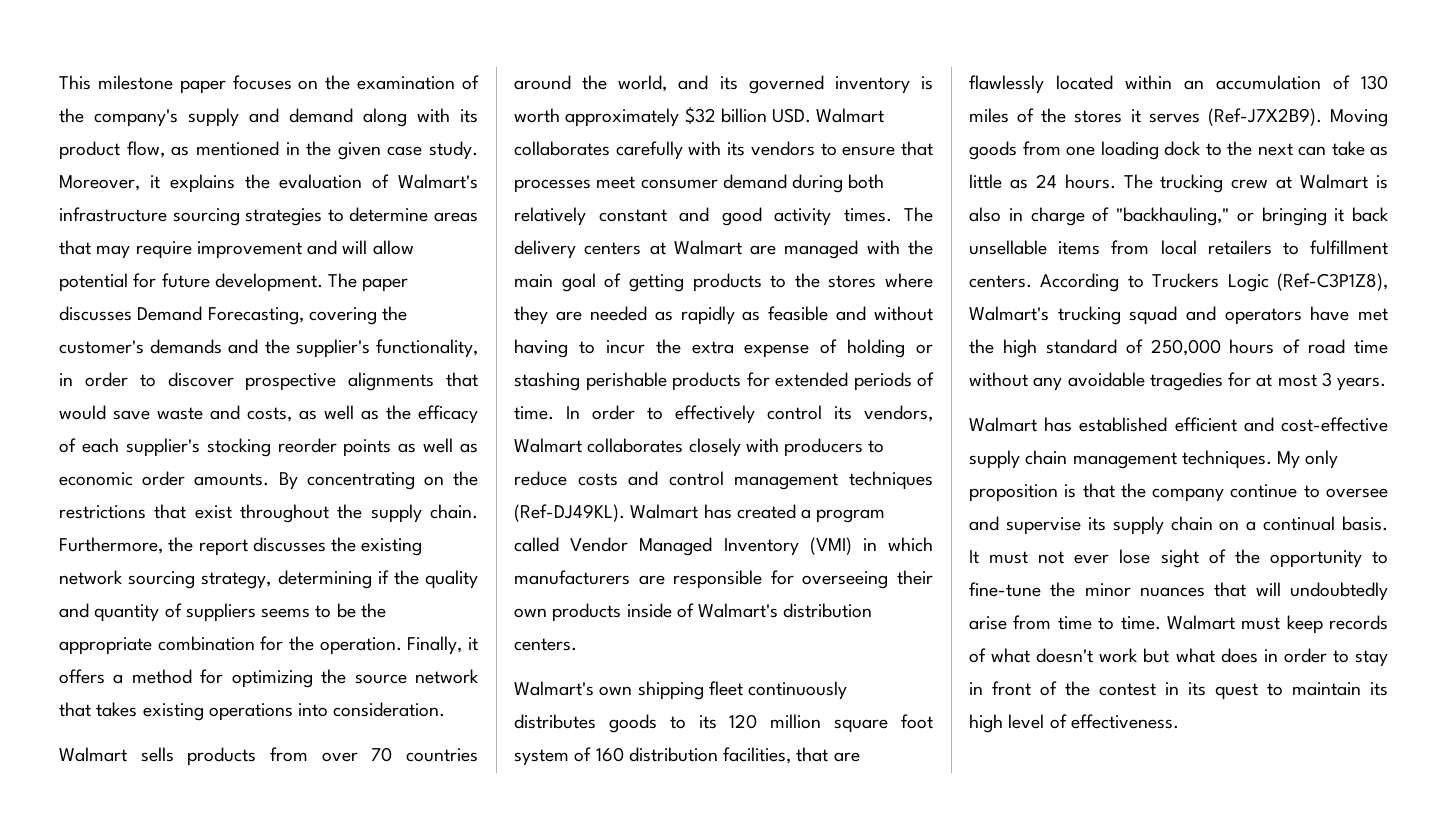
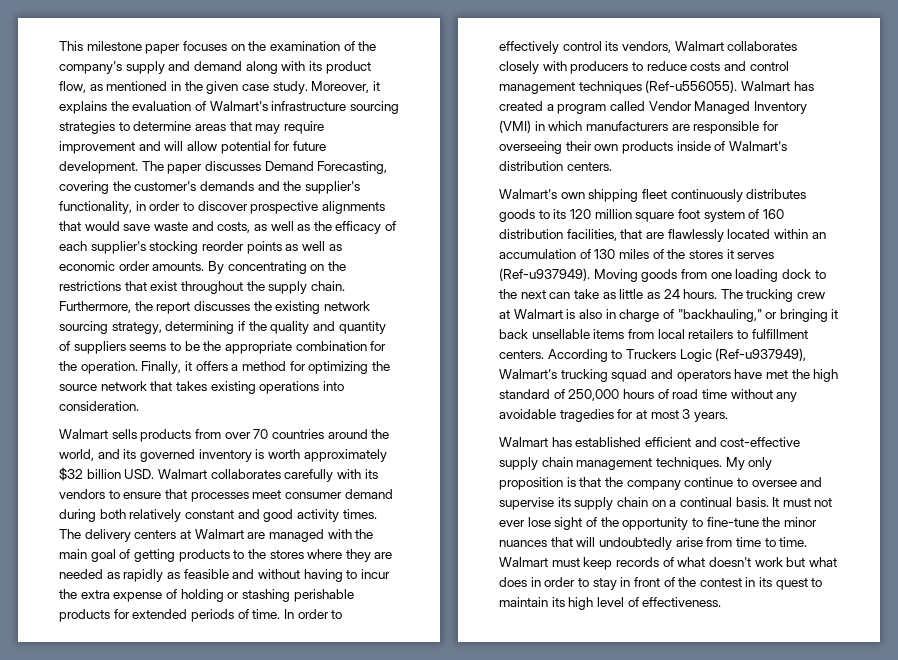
[514,504,625,522] (Ref-DJ49KL). -> [645,80,738,93] (Ref-u556055).
[1207,108,1322,126] (Ref-J7X2B9). -> [499,268,590,281] (Ref-u937949).
[1277,273,1388,291] (Ref-C3P1Z8), -> [715,348,807,361] (Ref-u937949),

